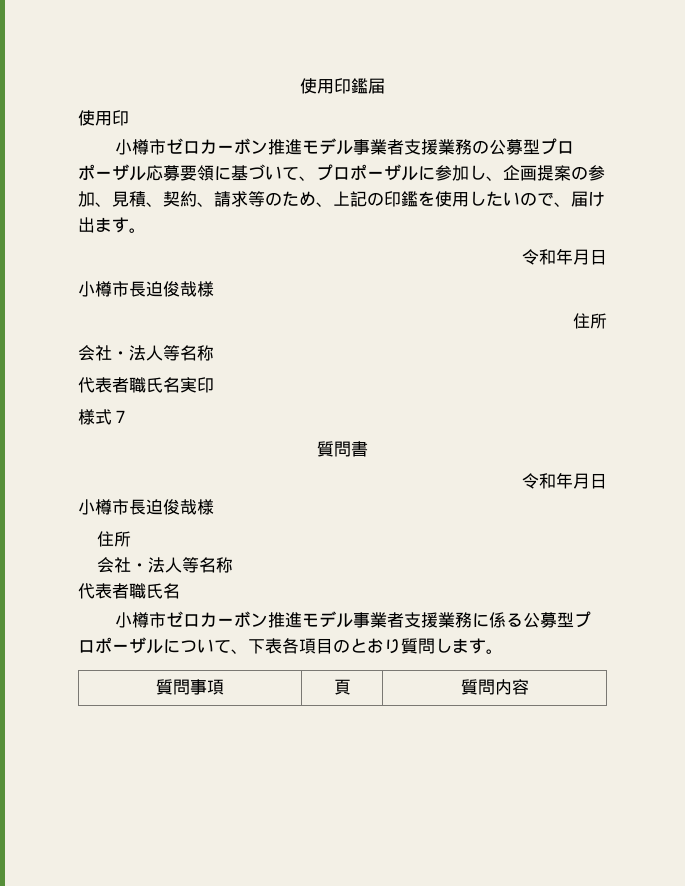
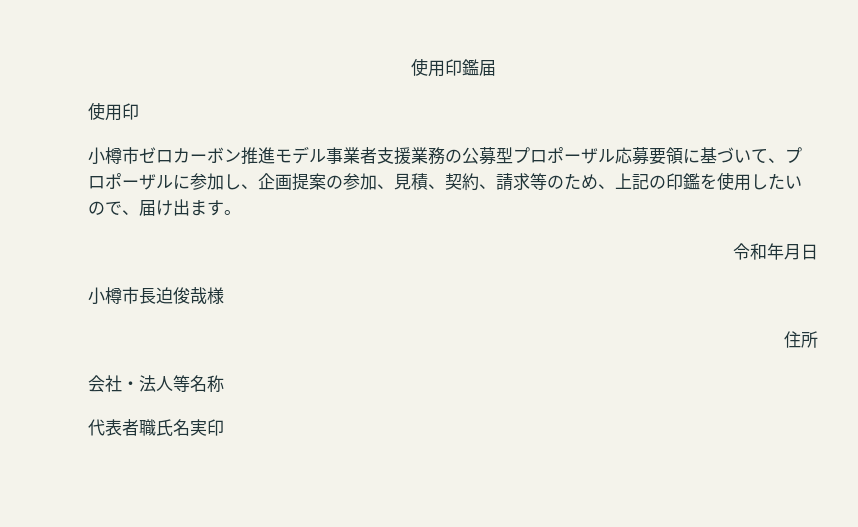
[78,409,129,425] [317,441,368,457] [522,472,607,489] [78,499,214,515] [96,531,131,547] [96,557,233,573] [78,583,180,599] [114,611,591,628] [78,637,503,654] [156,679,224,695] [333,679,351,695] [460,679,529,695] // 様式７ // 質問書 // 令和年月日 // 小樽市長迫俊哉様 // 住所 // 会社・法人等名称 // 代表者職氏名 // 小樽市ゼロカーボン推進モデル事業者支援業務に係る公募型プロポーザルについて、下表各項目のとおり質問します。 // 質問事項 | 頁 | 質問内容 -> (224, 427) none

